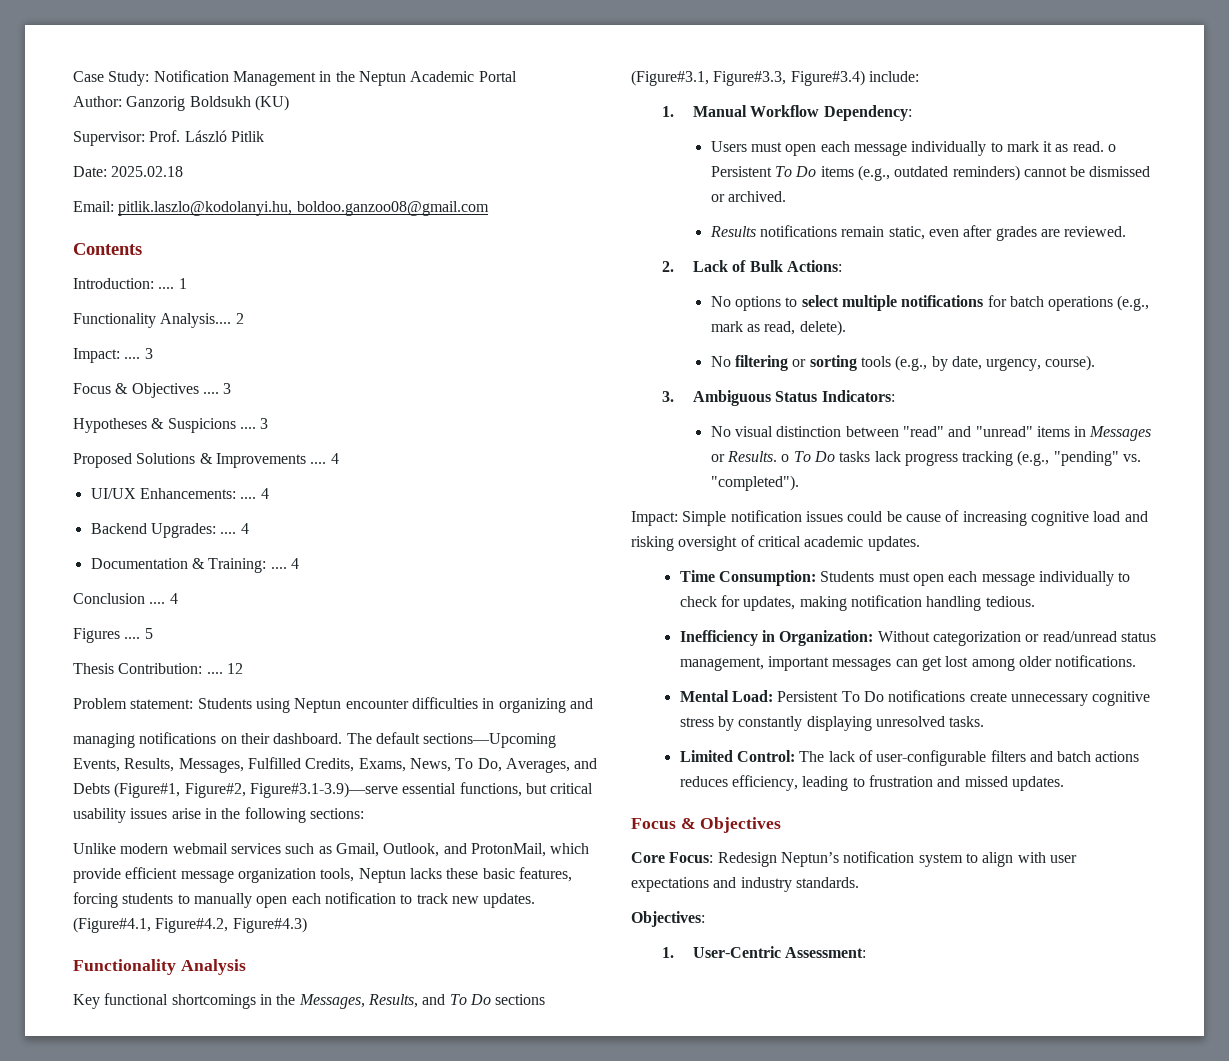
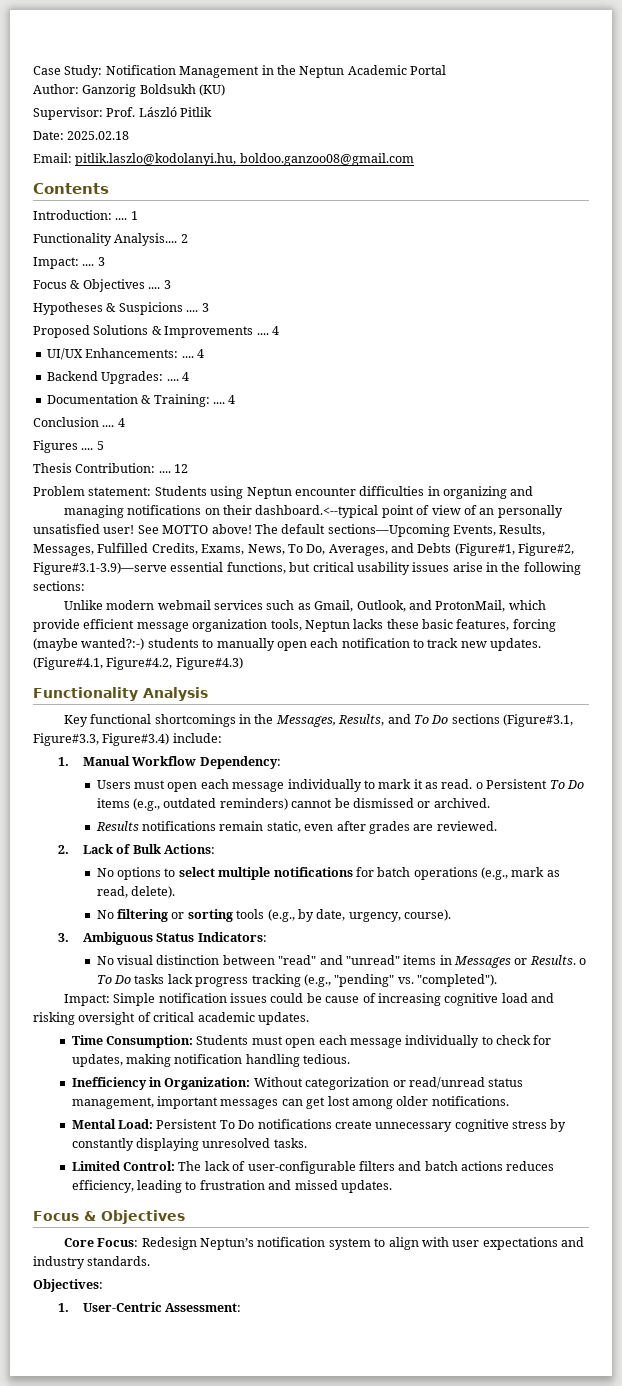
[273,733,343,744] dashboard. -> [255,505,563,518] [33,524,252,534] dashboard.<--typical point of view of an personally unsatisfied user! See MOTTO above!
(118, 900) none -> [33,638,145,651] (maybe wanted?:-)

